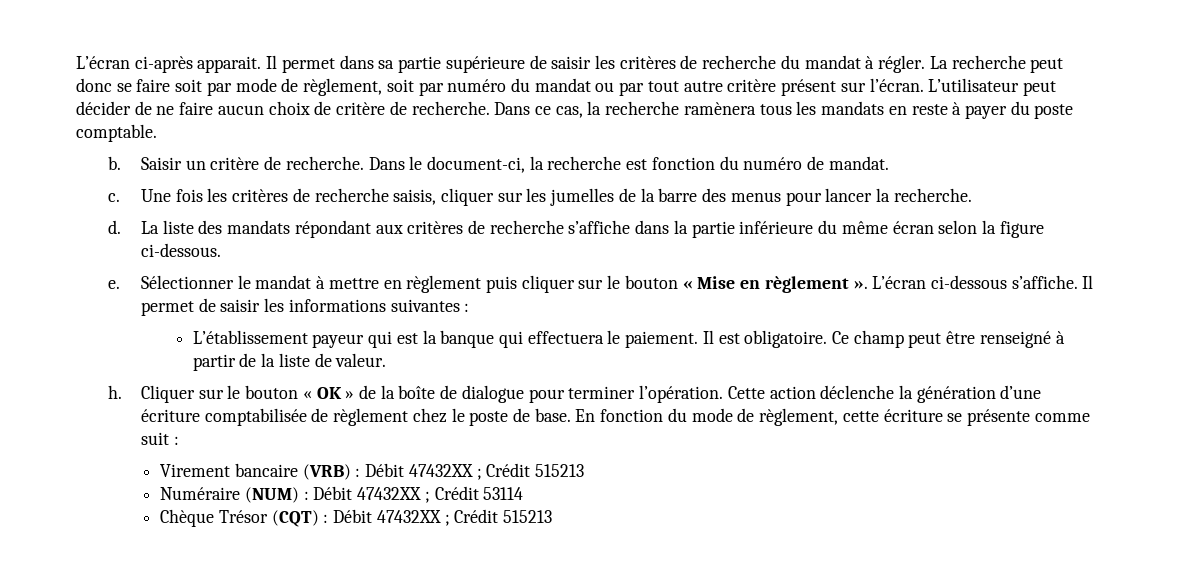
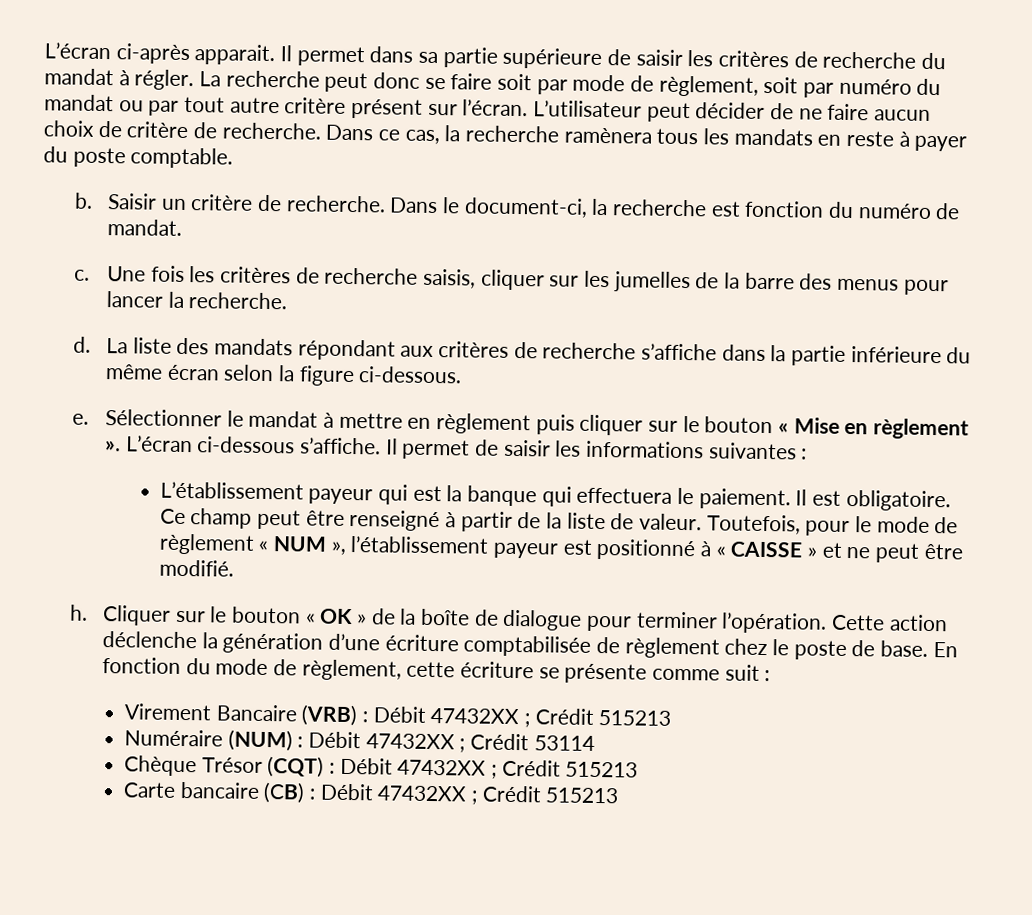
(387, 360) none -> [706,514,959,537] [158,533,963,563] [158,559,234,577] Toutefois, pour le mode de règlement « NUM », l’établissement payeur est positionné à « CAISSE » et ne peut être modifié.
[234,463,298,477] bancaire -> [215,704,297,722] Bancaire
(552, 516) none -> [123,781,620,805] // Carte bancaire (CB) : Débit 47432XX ; Crédit 515213

